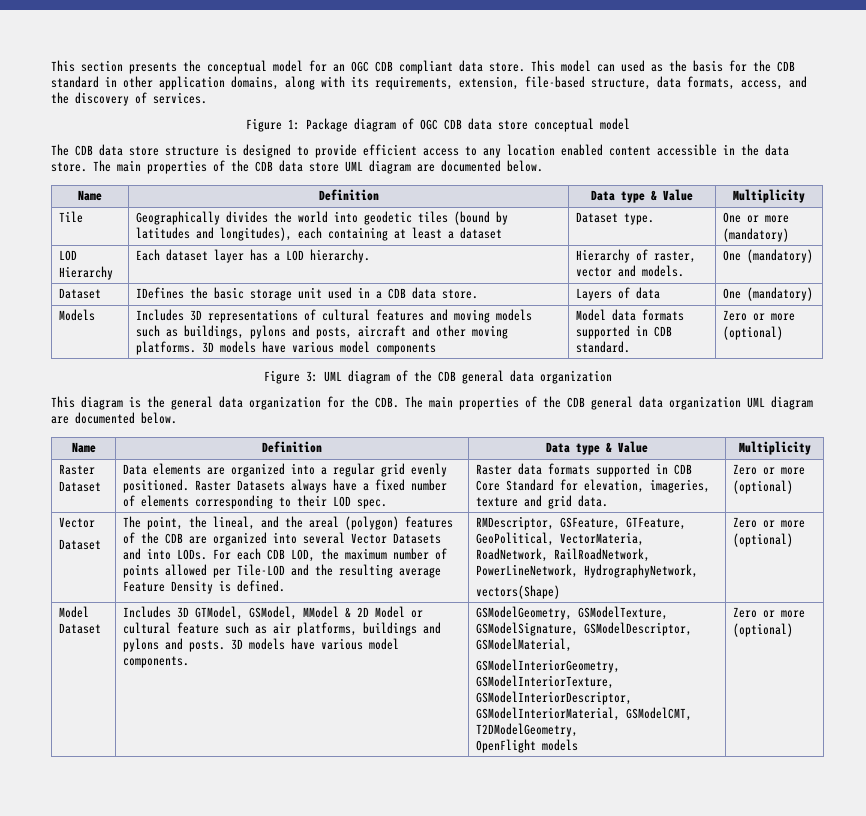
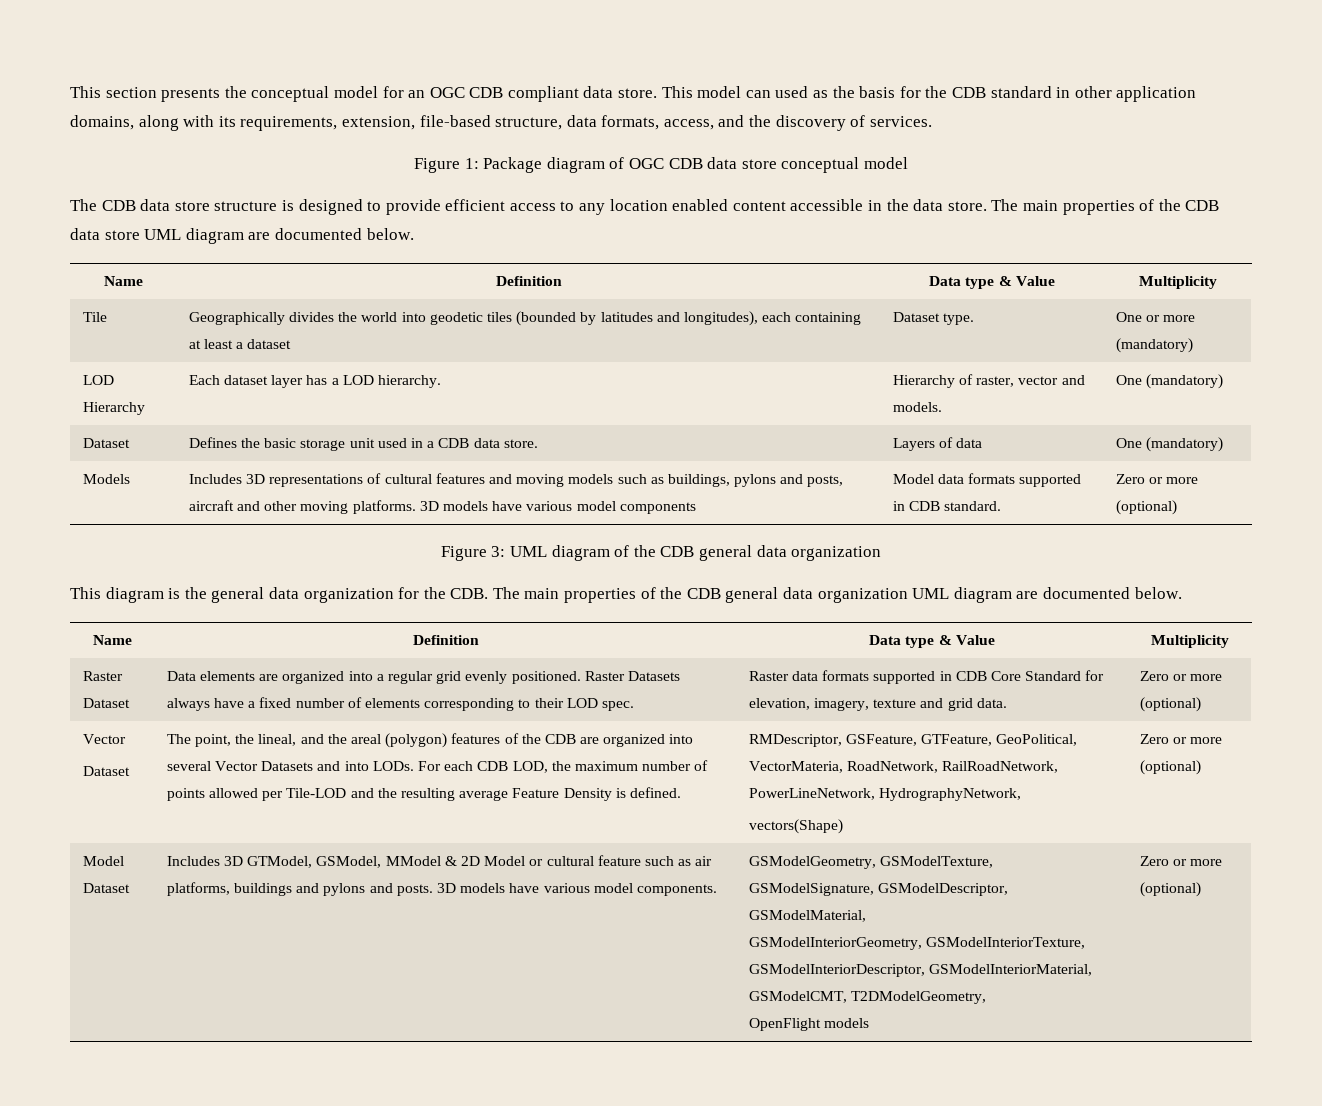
[453,211,490,225] (bound -> [516,311,577,326] (bounded
[135,287,184,299] IDefines -> [188,437,237,448] Defines
[649,479,710,493] imageries, -> [814,698,870,711] imagery,

